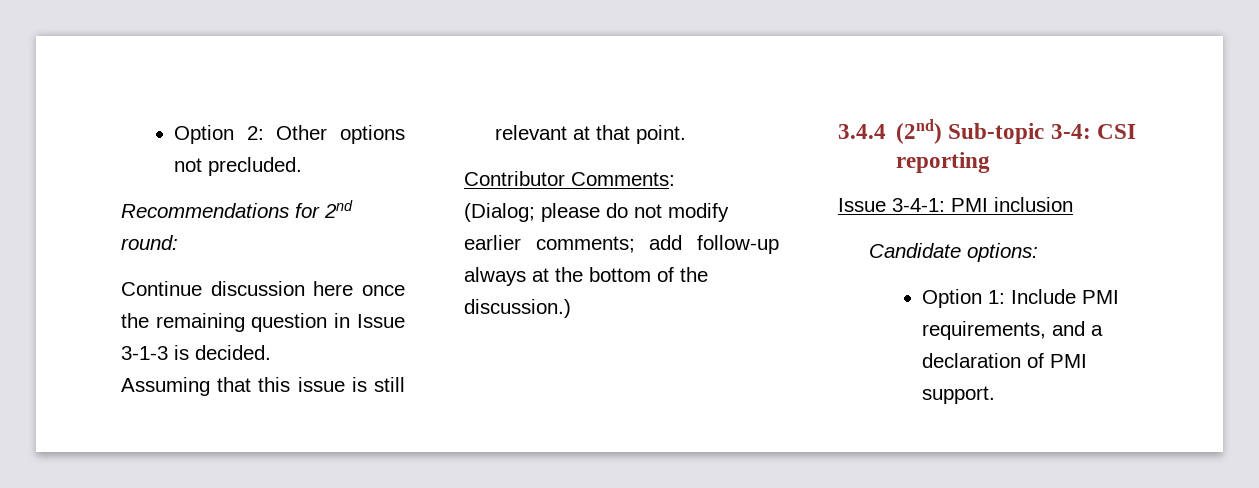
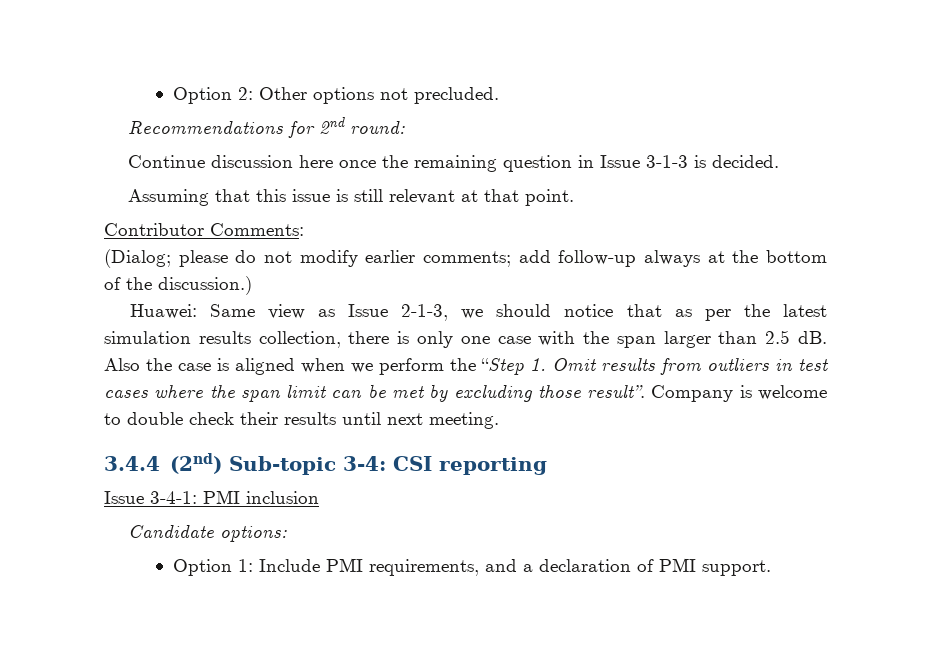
(571, 308) none -> [129,304,828,321] [104,330,828,348] [104,358,829,375] [104,384,828,402] [104,412,499,429] // Huawei: Same view as Issue 2-1-3, we should notice that as per the latest simulation results collection, there is only one case with the span larger than 2.5 dB. Also the case is aligned when we perform the “Step 1. Omit results from outliers in test cases where the span limit can be met by excluding those result”. Company is welcome to double check their results until next meeting.

